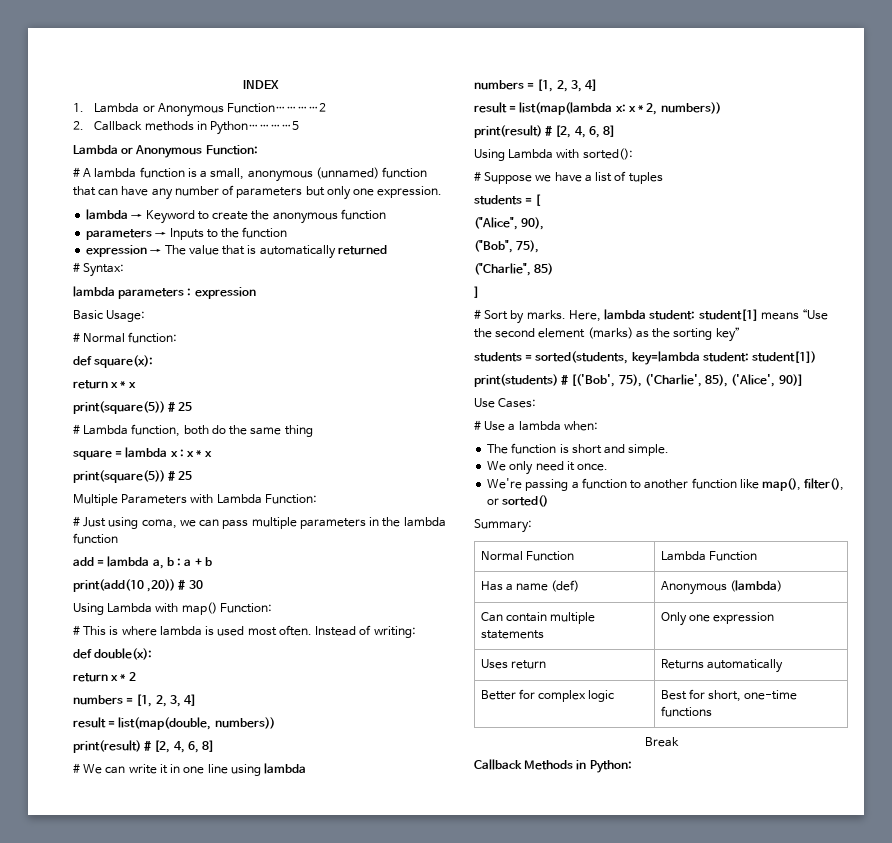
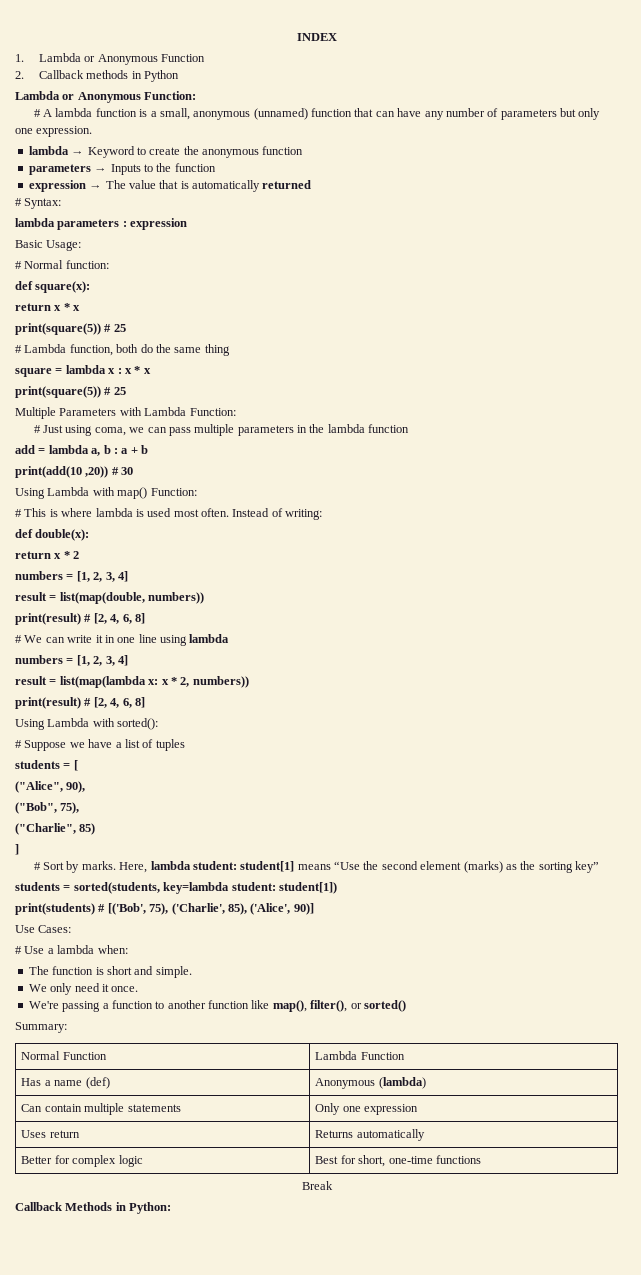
[227,103,327,113] Function…………2 -> [161,54,206,62] Function
[210,121,300,135] Python…………5 -> [144,70,180,82] Python

